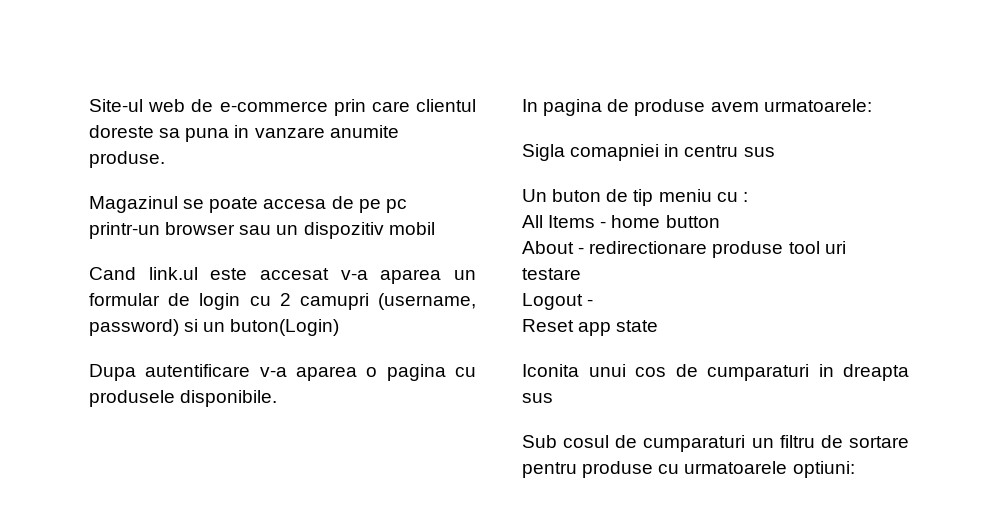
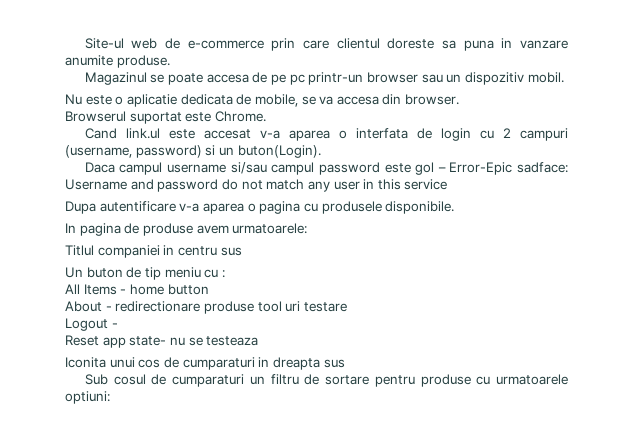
[388,222,435,235] mobil -> [527,72,564,83] [65,94,460,107] [65,111,266,124] mobil. // Nu este o aplicatie dedicata de mobile, se va accesa din browser. // Browserul suportat este Chrome.
[454,270,477,280] [89,293,160,306] un formular -> [338,128,408,139] o interfata
[299,293,369,310] camupri -> [520,128,569,141] campuri
[230,319,340,336] buton(Login) -> [237,145,321,158] [84,162,568,175] [65,179,448,192] buton(Login). // Daca campul username si/sau campul password este gol – Error-Epic sadface: Username and password do not match any user in this service
[522,144,660,161] Sigla comapniei -> [65,245,160,258] Titlul companiei
[616,320,659,332] state -> [129,336,259,346] state- nu se testeaza

